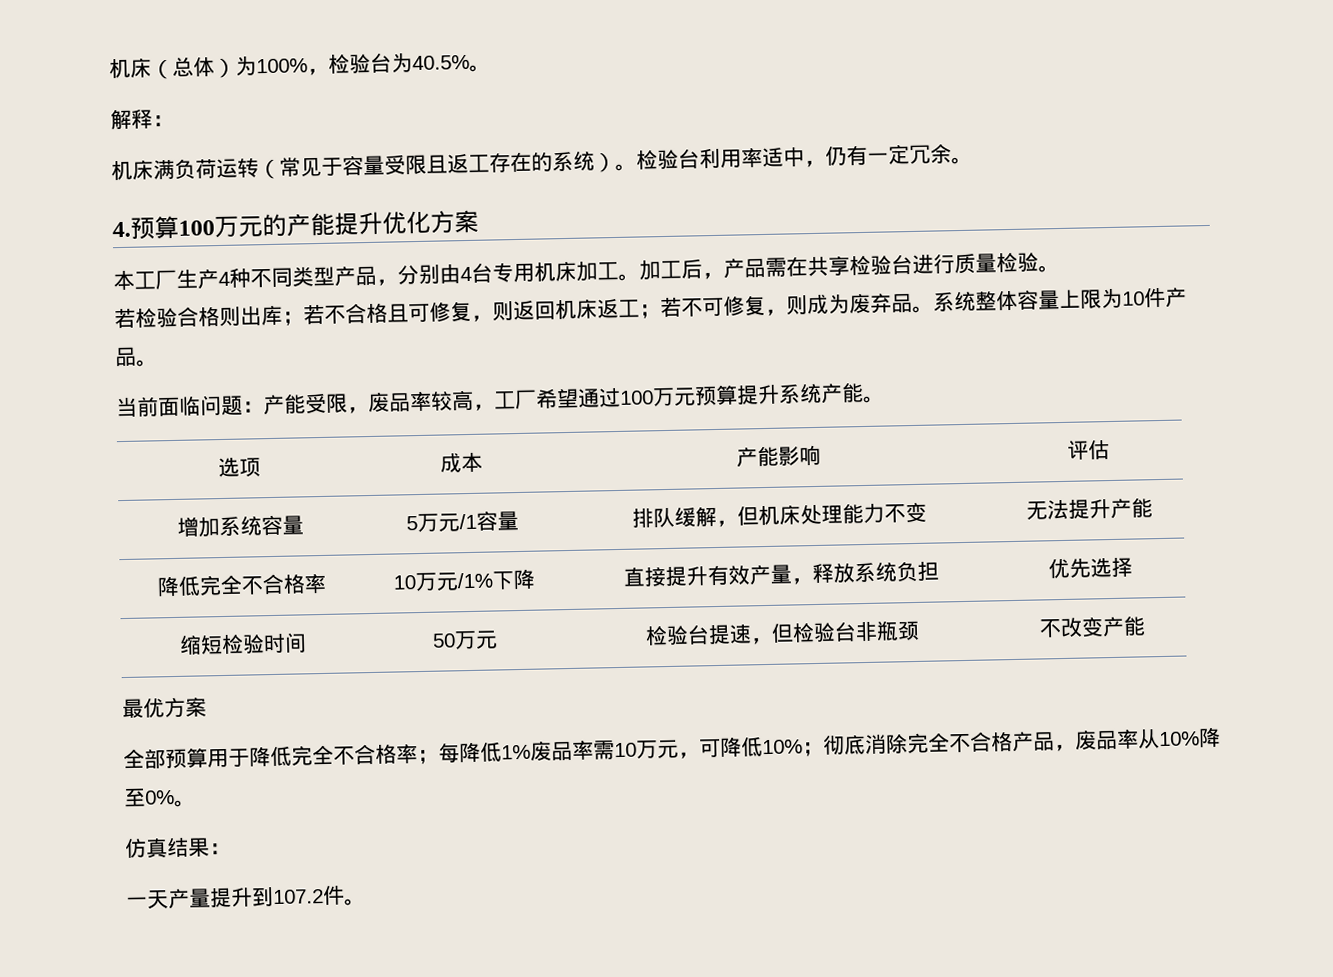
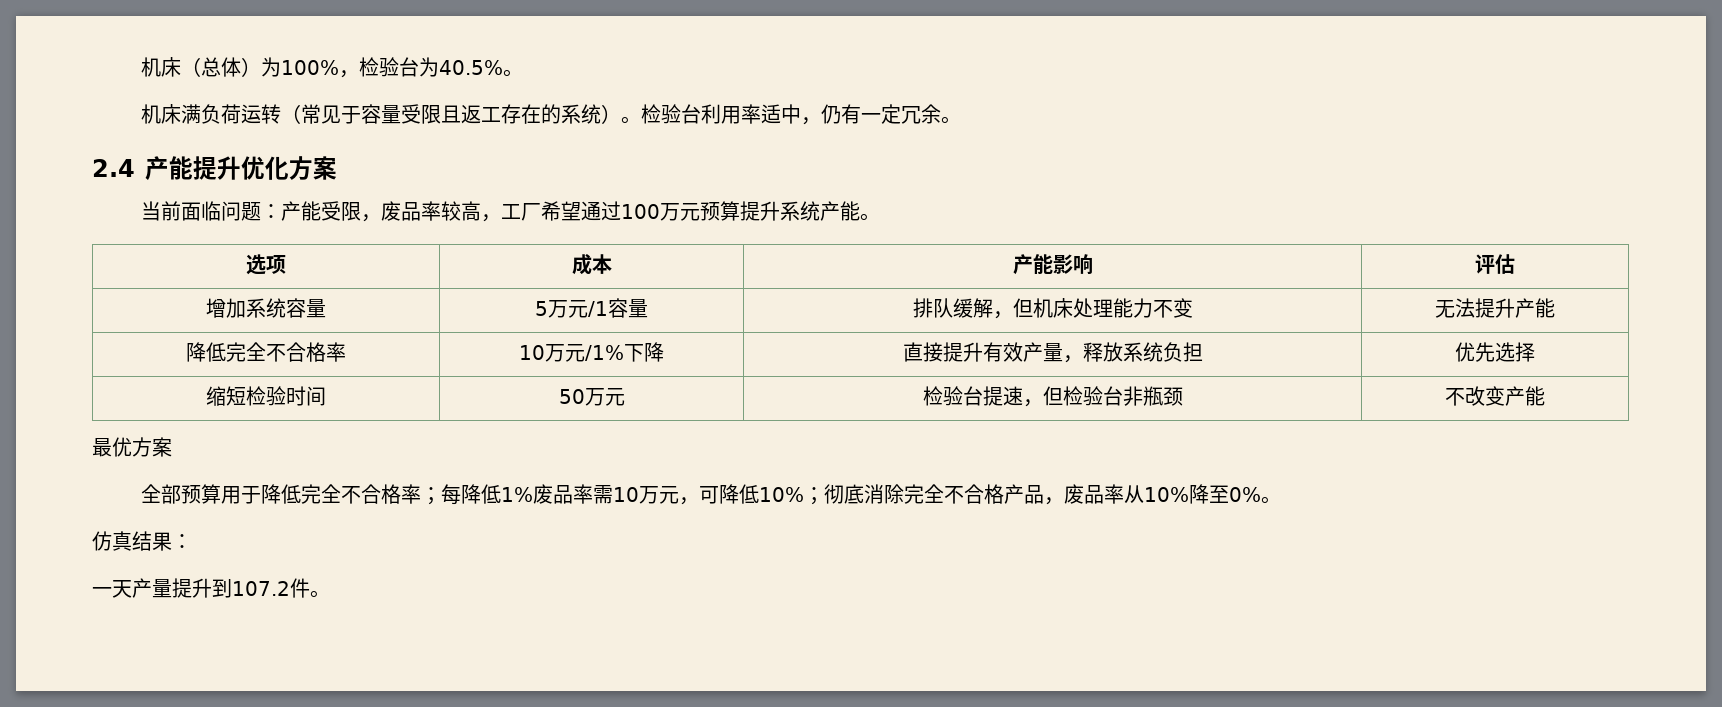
[110,108,174,130] // 解释： -> (523, 73) none
[112,213,287,240] 4.预算100万元的 -> [92,159,135,177] 2.4
[113,252,1060,291] [114,287,1187,329] [115,346,158,367] // 本工厂生产4种不同类型产品，分别由4台专用机床加工。加工后，产品需在共享检验台进行质量检验。 // 若检验合格则出库；若不合格且可修复，则返回机床返工；若不可修复，则成为废弃品。系统整体容量上限为10件产品。 -> (337, 168) none

